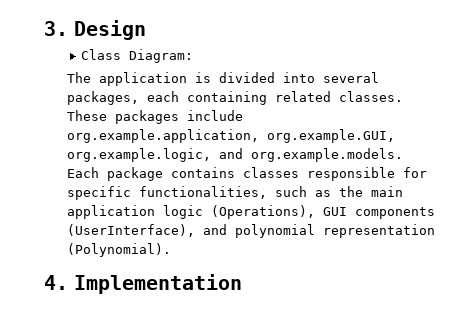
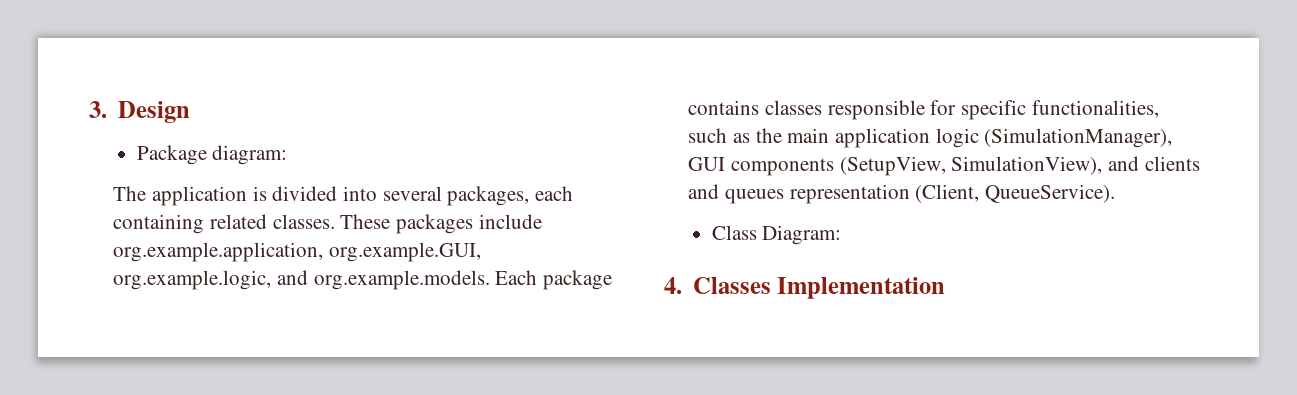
[80,49,193,63] Class Diagram: -> [136,145,288,165] Package diagram:
[211,205,316,219] (Operations), -> [984,128,1173,148] (SimulationManager),
[67,224,436,238] [67,243,172,257] (UserInterface), and polynomial representation (Polynomial). -> [839,156,1200,176] [688,184,1116,204] [711,225,842,245] (SetupView, SimulationView), and clients and queues representation (Client, QueueService). // Class Diagram:
(68, 282) none -> [692,277,771,294] Classes

